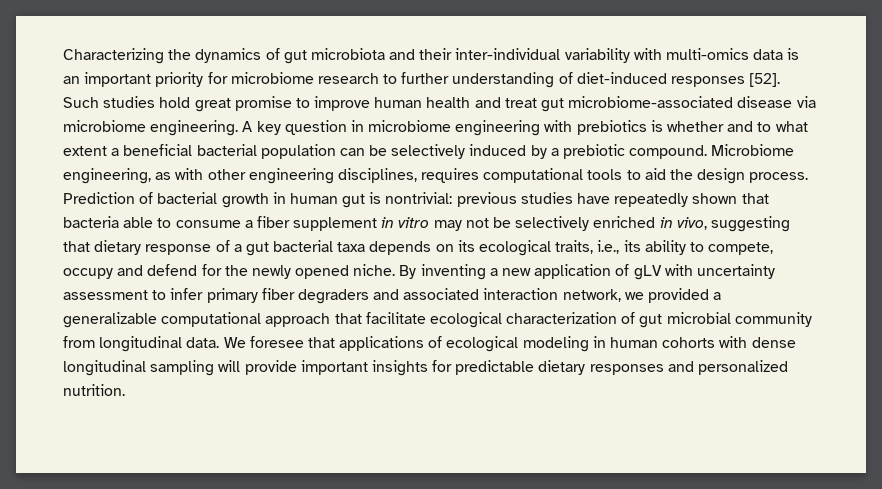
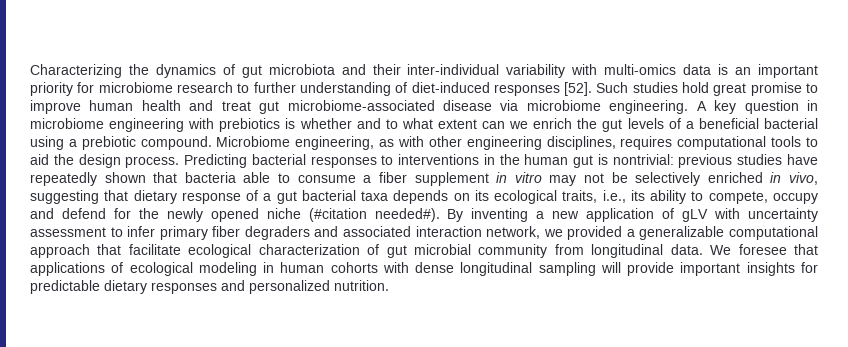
[111,144,547,159] a beneficial bacterial population can be selectively induced by -> [482,118,818,132] [30,136,64,150] can we enrich the gut levels of a beneficial bacterial using
[63,192,286,208] Prediction of bacterial growth in -> [184,154,520,168] Predicting bacterial responses to interventions in the
[353,264,396,276] niche. -> [266,208,440,222] niche (#citation needed#).

